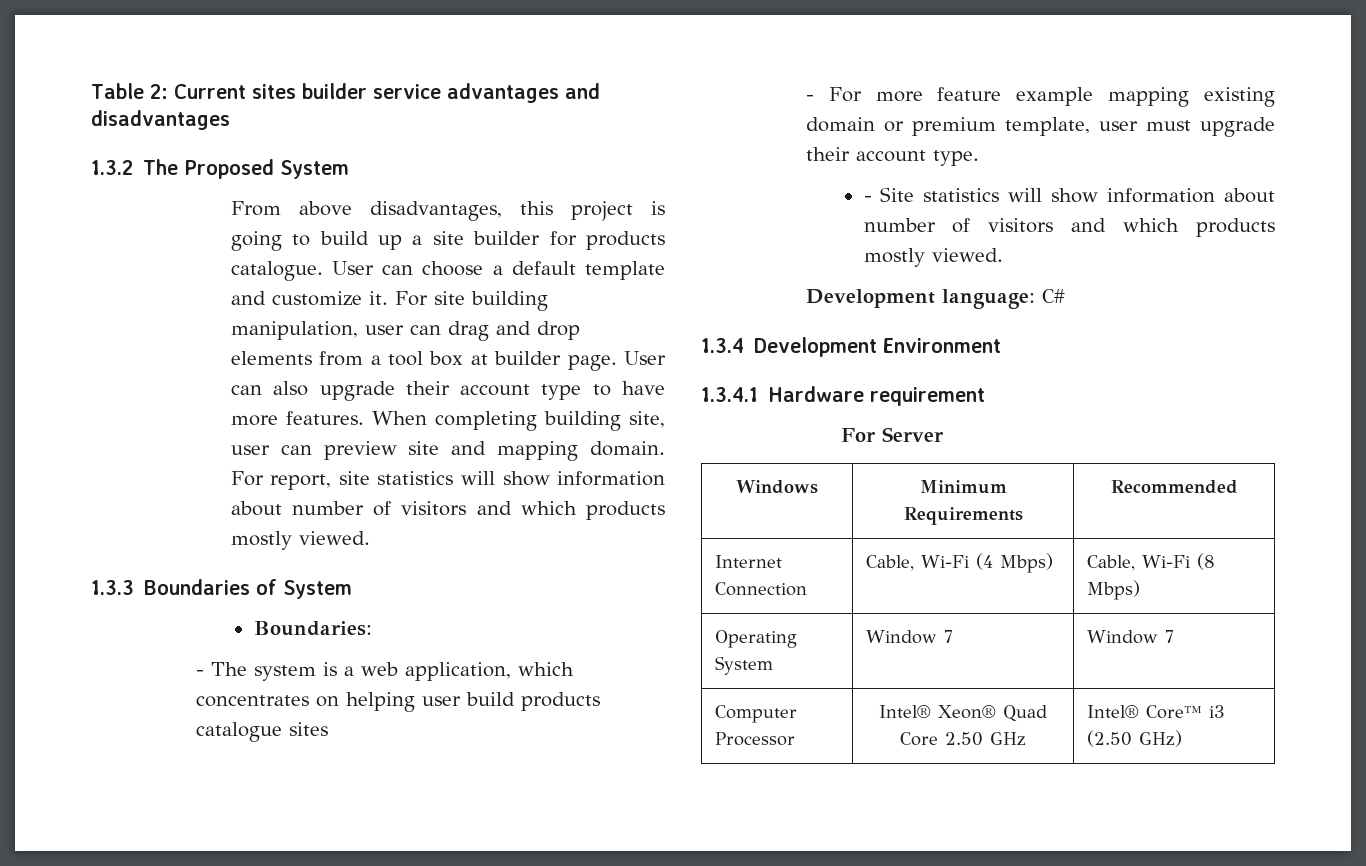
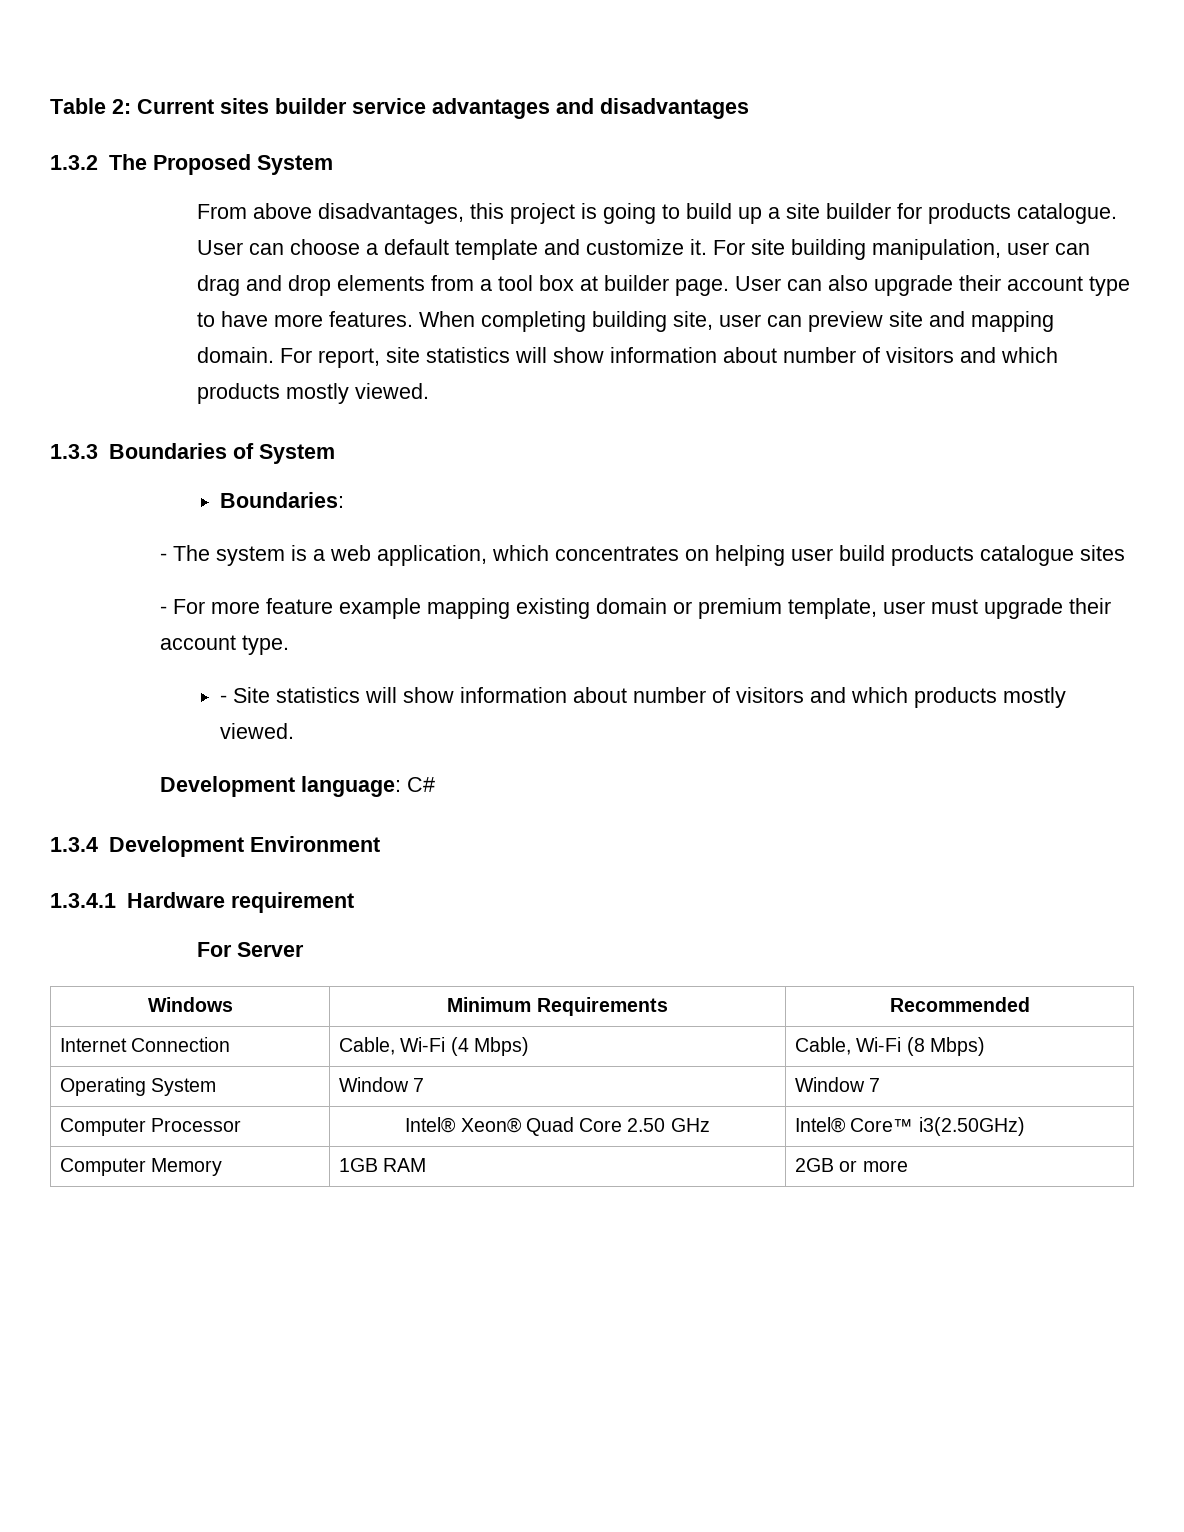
[1208,705,1225,718] [1086,730,1182,747] i3 (2.50 GHz) -> [918,1117,1025,1136] [60,1158,223,1176] [339,1158,427,1172] [795,1158,908,1172] i3(2.50GHz) // Computer Memory | 1GB RAM | 2GB or more

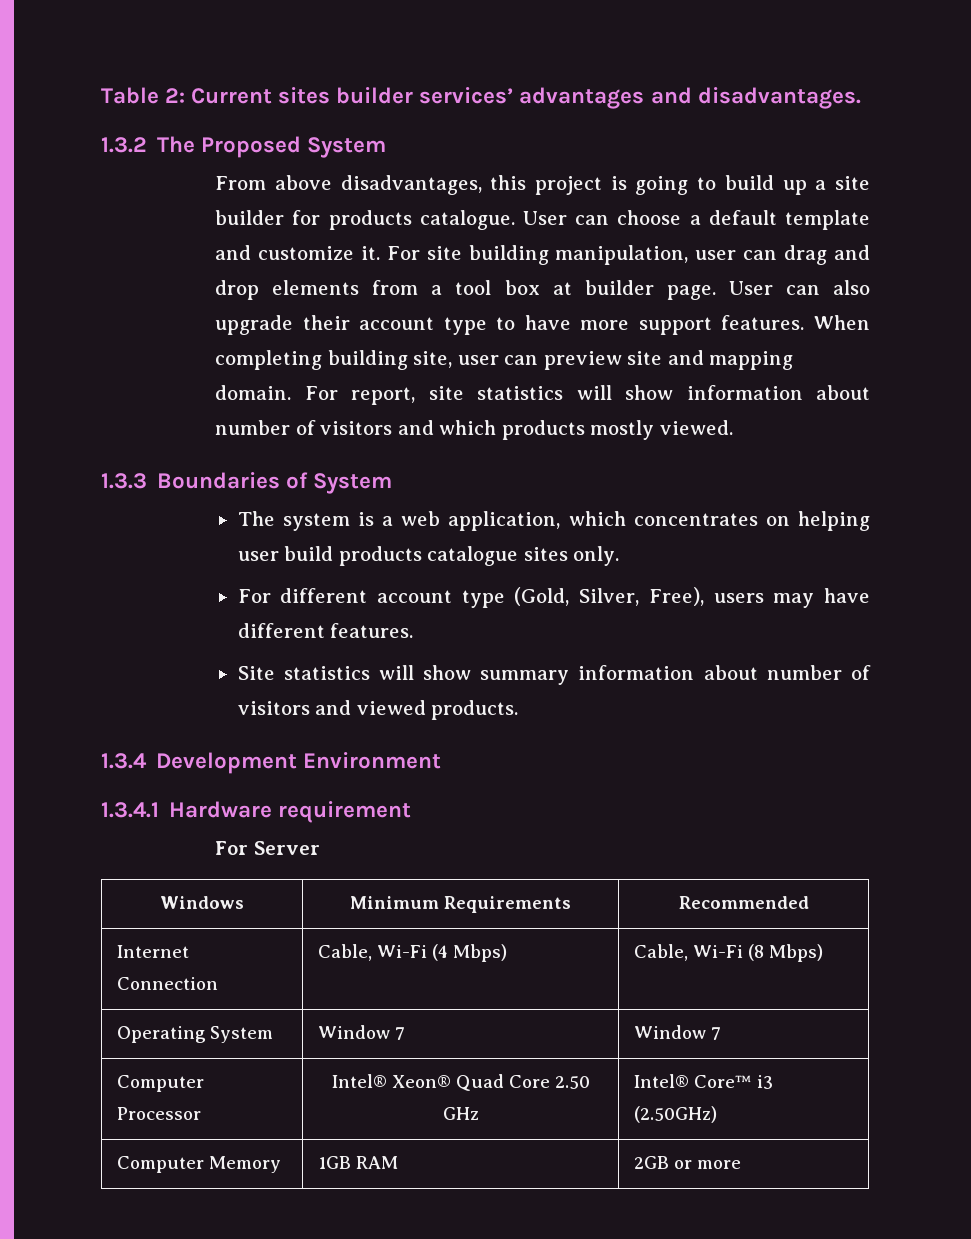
[352,98,426,114] service -> [419,87,514,104] services’
[600,98,749,119] disadvantages -> [697,87,861,109] disadvantages.
(323, 320) none -> [638,317,712,335] support
[220,492,345,508] [159,553,167,561] Boundaries: // - -> (393, 483) none
[159,598,1111,619] [159,635,289,655] [220,695,228,703] // - For more feature example mapping existing domain or premium template, user must upgrade their account type. // - -> [573,546,620,566] [237,587,871,608] [237,623,414,638] only. // For different account type (Gold, Silver, Free), users may have different features. //
[460,687,1067,708] [220,723,295,739] [159,776,435,797] information about number of visitors and which products mostly viewed. // Development language: C# -> [480,665,872,685] [237,700,519,720] summary information about number of visitors and viewed products.
[918,1117,1025,1136] i3(2.50GHz) -> [756,1075,773,1089] [633,1106,717,1123] i3 (2.50GHz)

